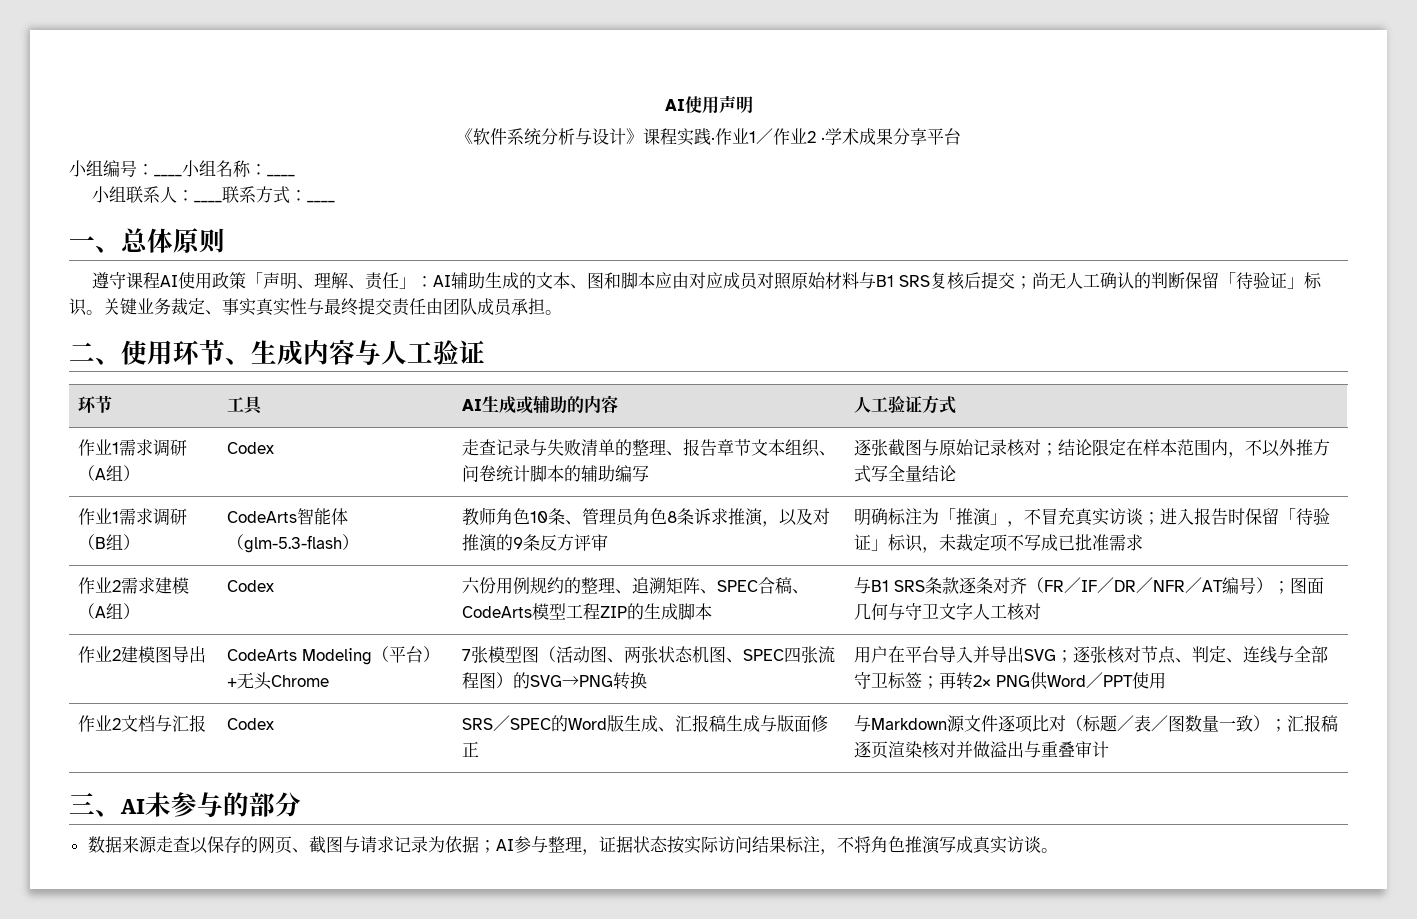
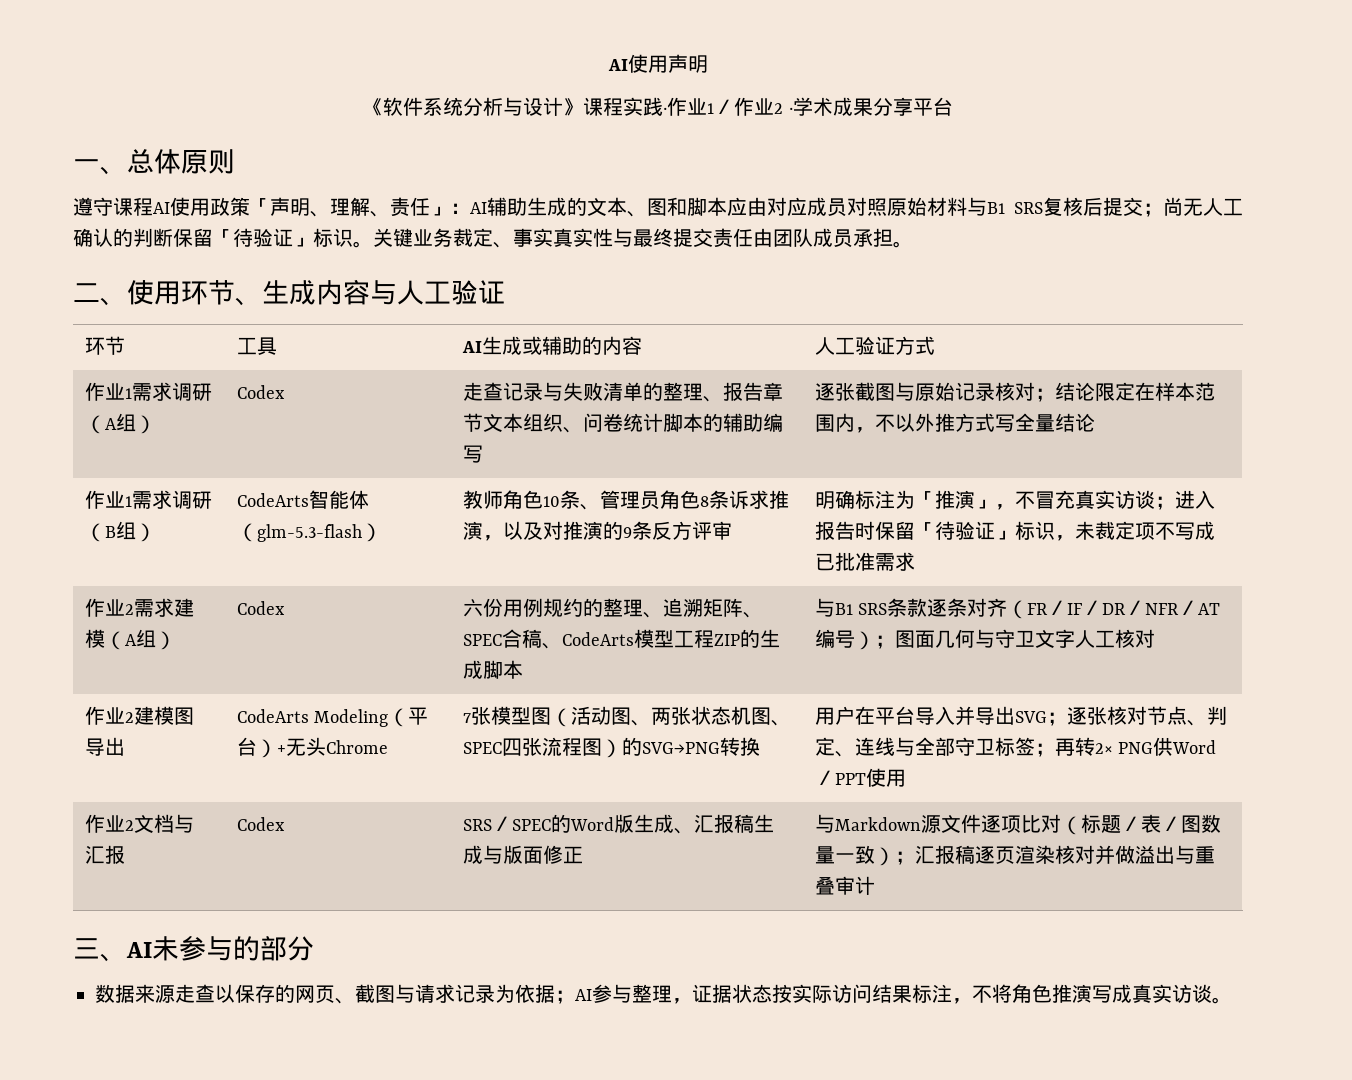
[69,160,295,177] [92,186,336,204] // 小组编号：____小组名称：____ // 小组联系人：____联系方式：____ -> (953, 106) none

